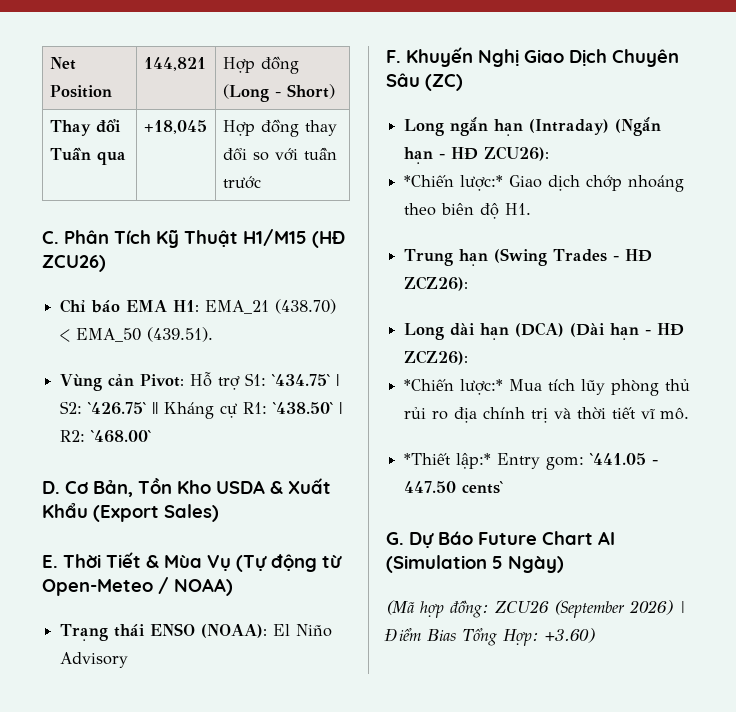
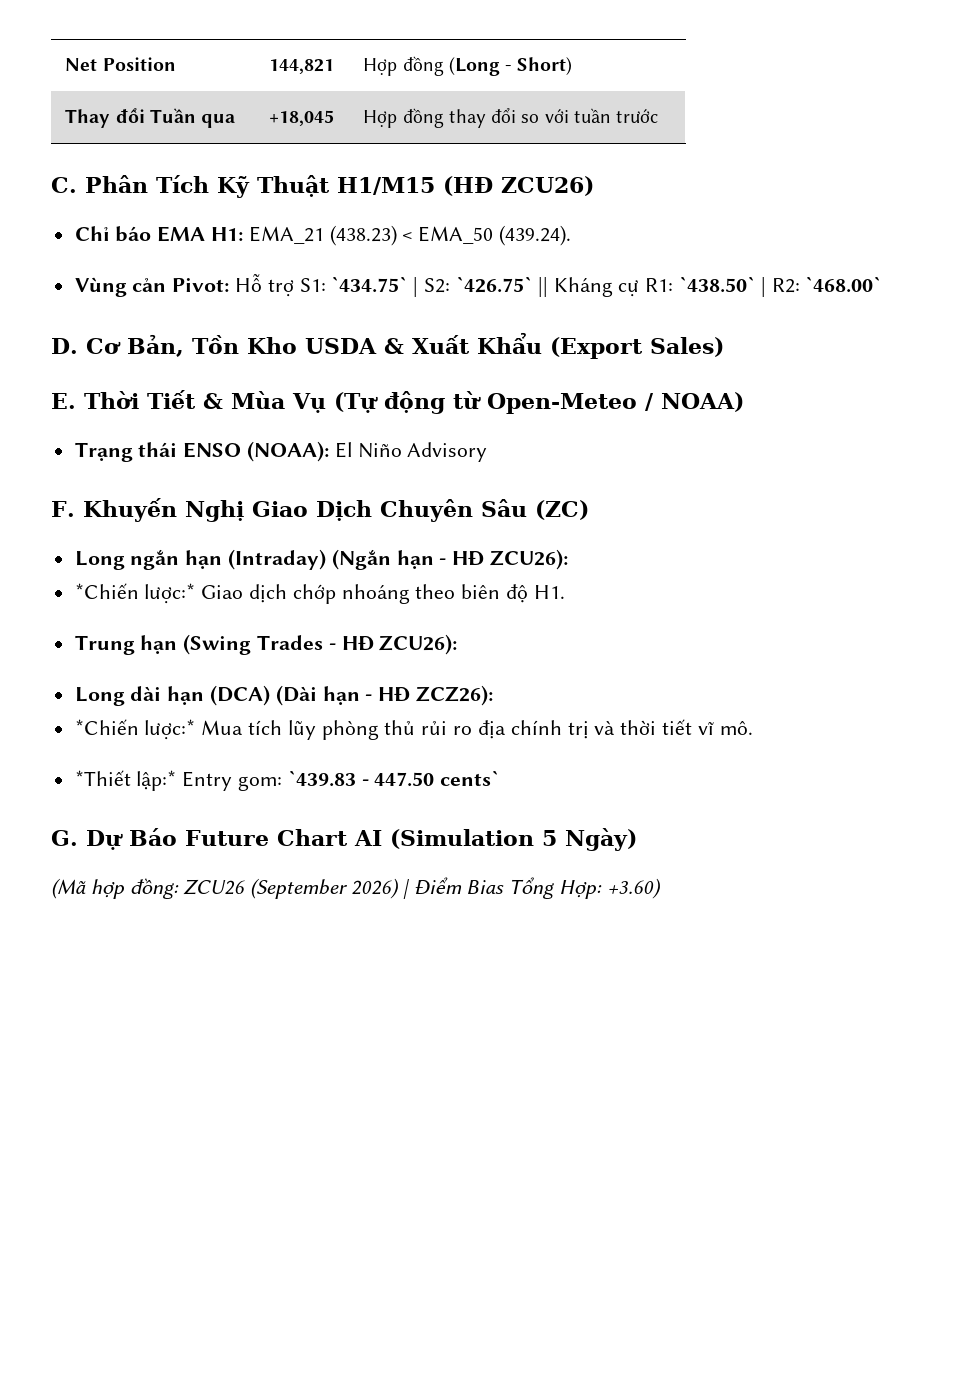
[275,299,337,314] (438.70) -> [329,225,397,246] (438.23)
[147,327,214,342] (439.51). -> [499,225,572,246] (439.24).
[404,276,469,291] ZCZ26): -> [379,634,458,655] ZCU26):
[589,453,647,465] `441.05 -> [287,770,356,787] `439.83

